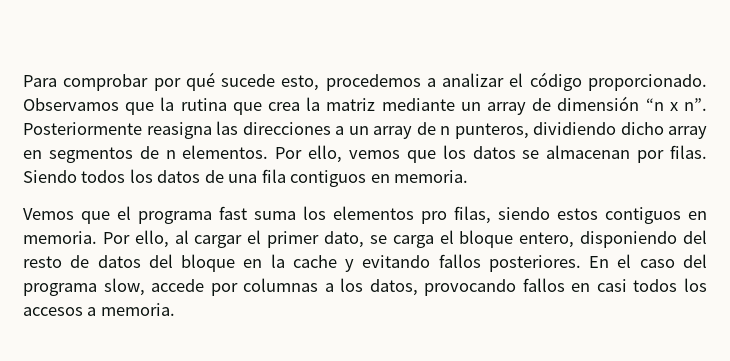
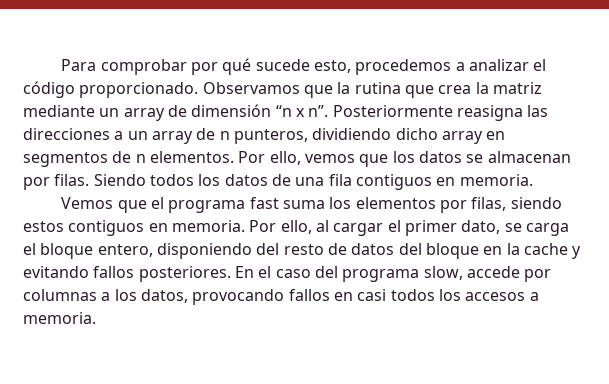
[421,211,447,224] pro -> [439,200,467,213] por

